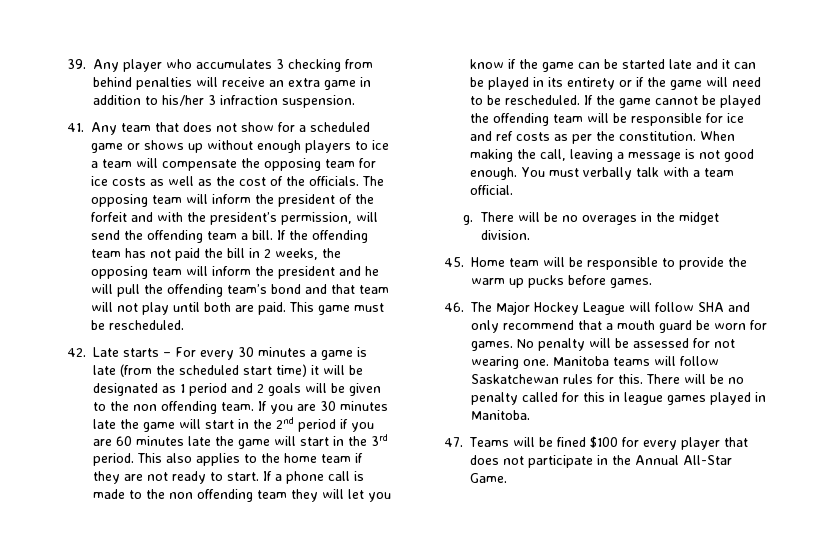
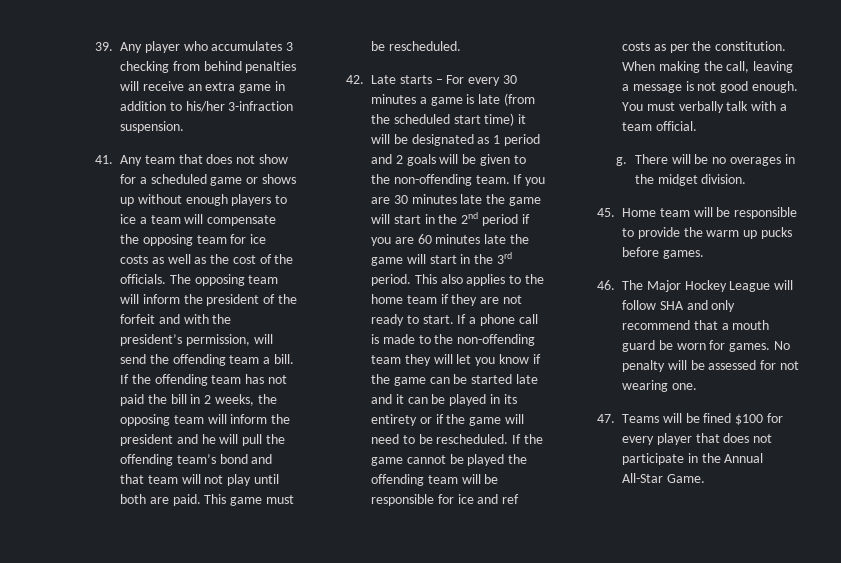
[207,95,278,105] 3 infraction -> [228,101,294,111] 3-infraction
[132,401,217,414] non offending -> [393,174,472,186] non-offending
[168,489,253,502] non offending -> [457,334,536,346] non-offending
[552,356,719,366] [470,374,744,384] [470,392,766,405] [470,410,530,420] Manitoba teams will follow Saskatchewan rules for this. There will be no penalty called for this in league games played in Manitoba. -> (697, 386) none

